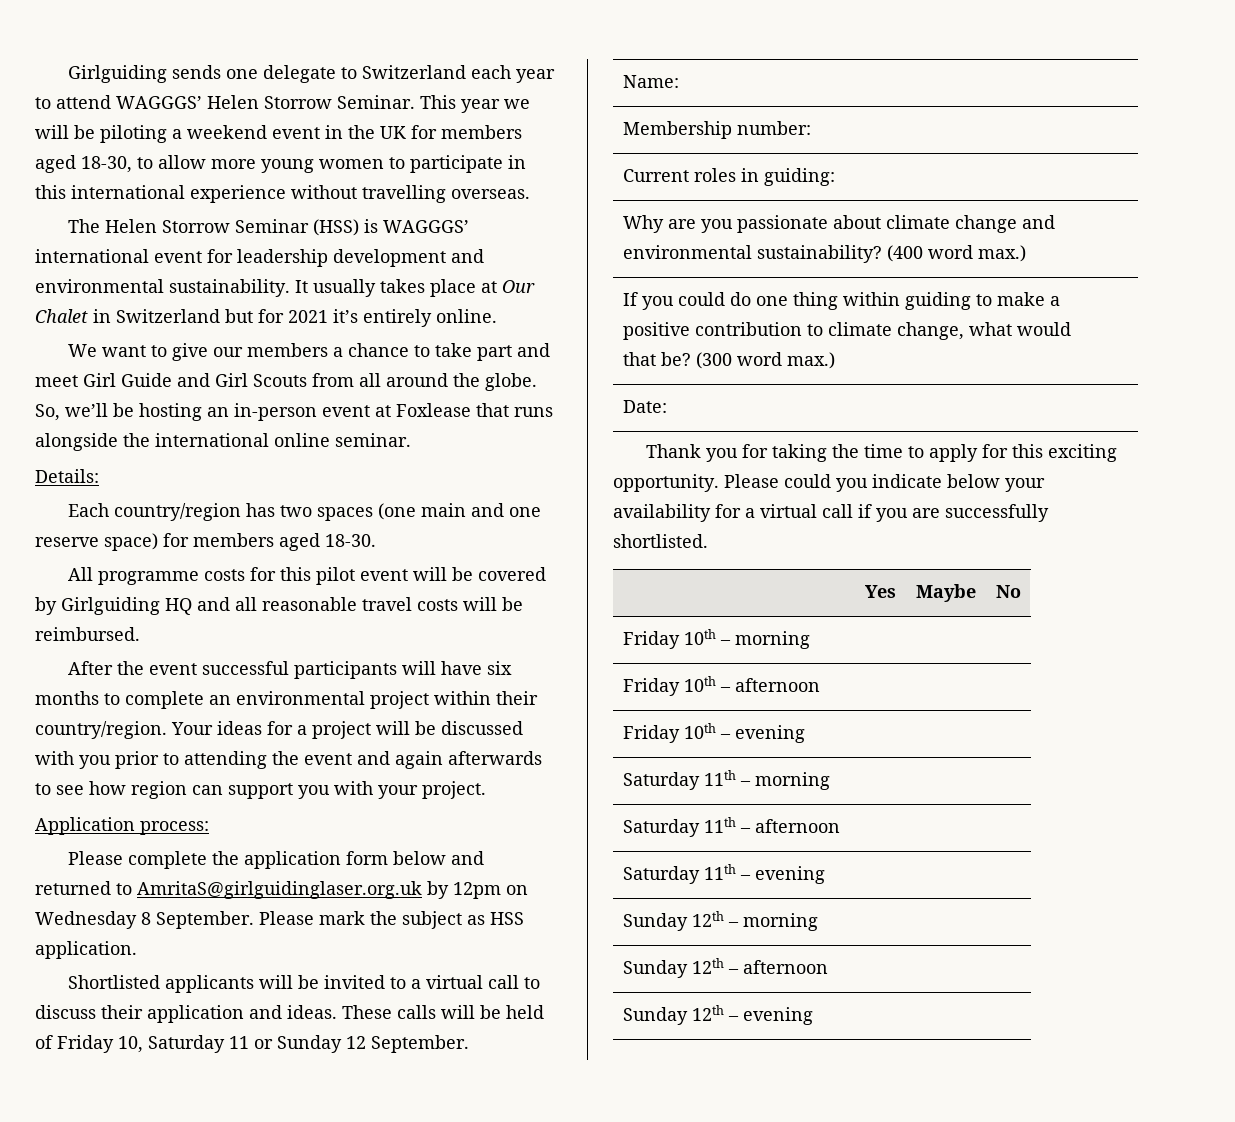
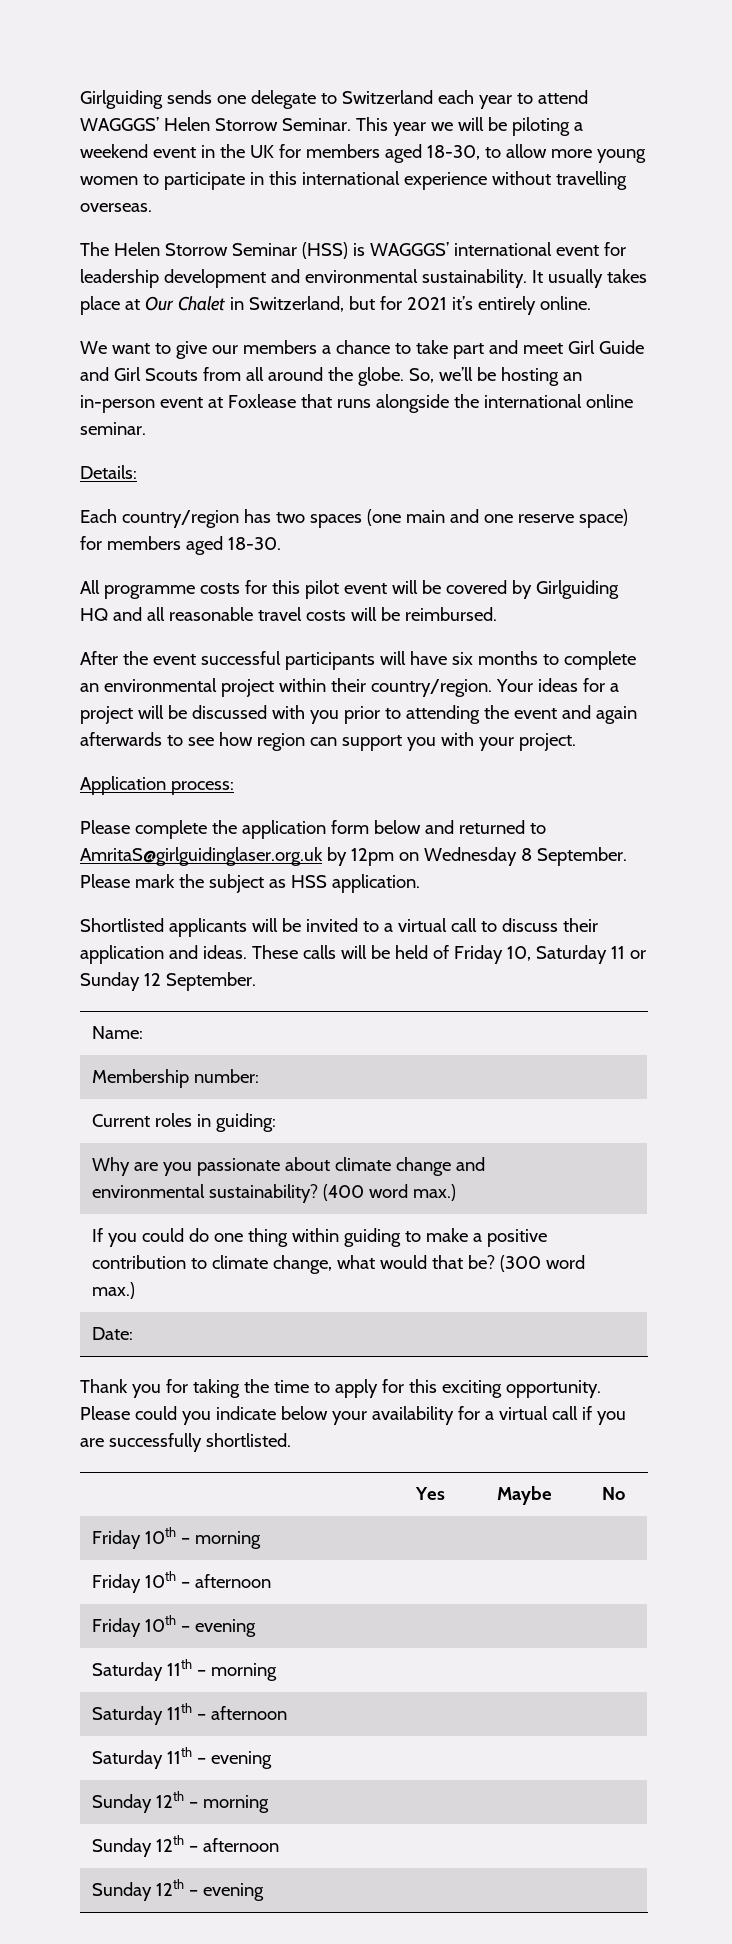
[116,309,220,323] Switzerland -> [248,296,344,312] Switzerland,

